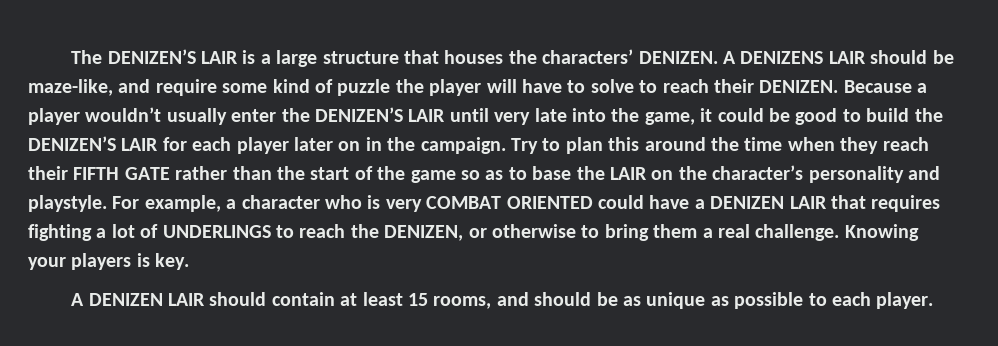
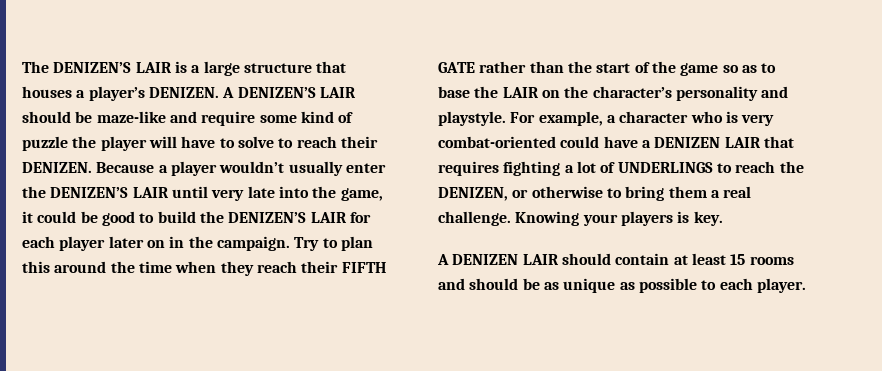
[508,49,634,64] the characters’ -> [76,86,145,101] a player’s
[740,51,824,64] DENIZENS -> [237,87,316,98] DENIZEN’S
[28,79,113,96] maze-like, -> [96,111,166,123] maze-like
[426,196,593,209] COMBAT ORIENTED -> [438,136,556,148] combat-oriented
[433,296,492,309] rooms, -> [749,256,794,265] rooms

